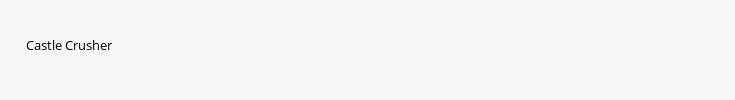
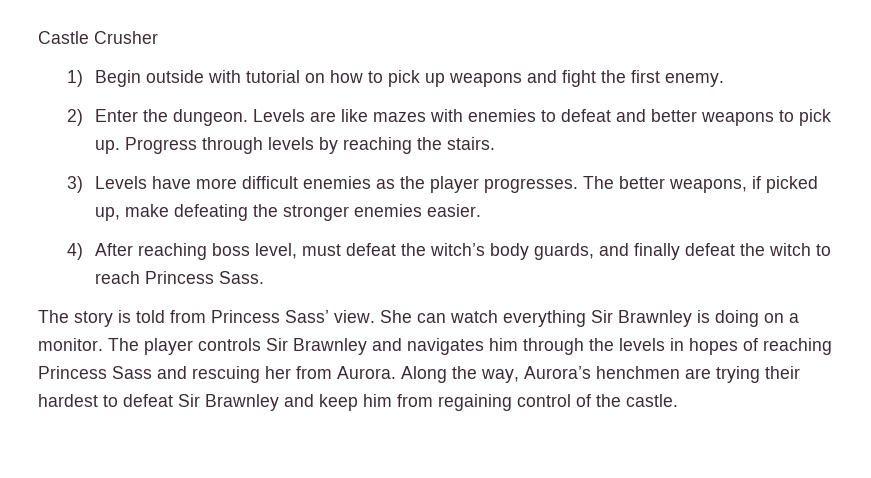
(114, 45) none -> [66,70,725,87] [66,109,832,126] [95,137,496,154] [66,176,819,193] [95,204,482,221] [66,243,832,260] [95,271,265,284] [38,310,799,327] [38,338,832,355] [38,366,800,383] [38,394,678,411] // 1) Begin outside with tutorial on how to pick up weapons and fight the first enemy. // 2) Enter the dungeon. Levels are like mazes with enemies to defeat and better weapons to pick up. Progress through levels by reaching the stairs. // 3) Levels have more difficult enemies as the player progresses. The better weapons, if picked up, make defeating the stronger enemies easier. // 4) After reaching boss level, must defeat the witch’s body guards, and finally defeat the witch to reach Princess Sass. // The story is told from Princess Sass’ view. She can watch everything Sir Brawnley is doing on a monitor. The player controls Sir Brawnley and navigates him through the levels in hopes of reaching Princess Sass and rescuing her from Aurora. Along the way, Aurora’s henchmen are trying their hardest to defeat Sir Brawnley and keep him from regaining control of the castle.

